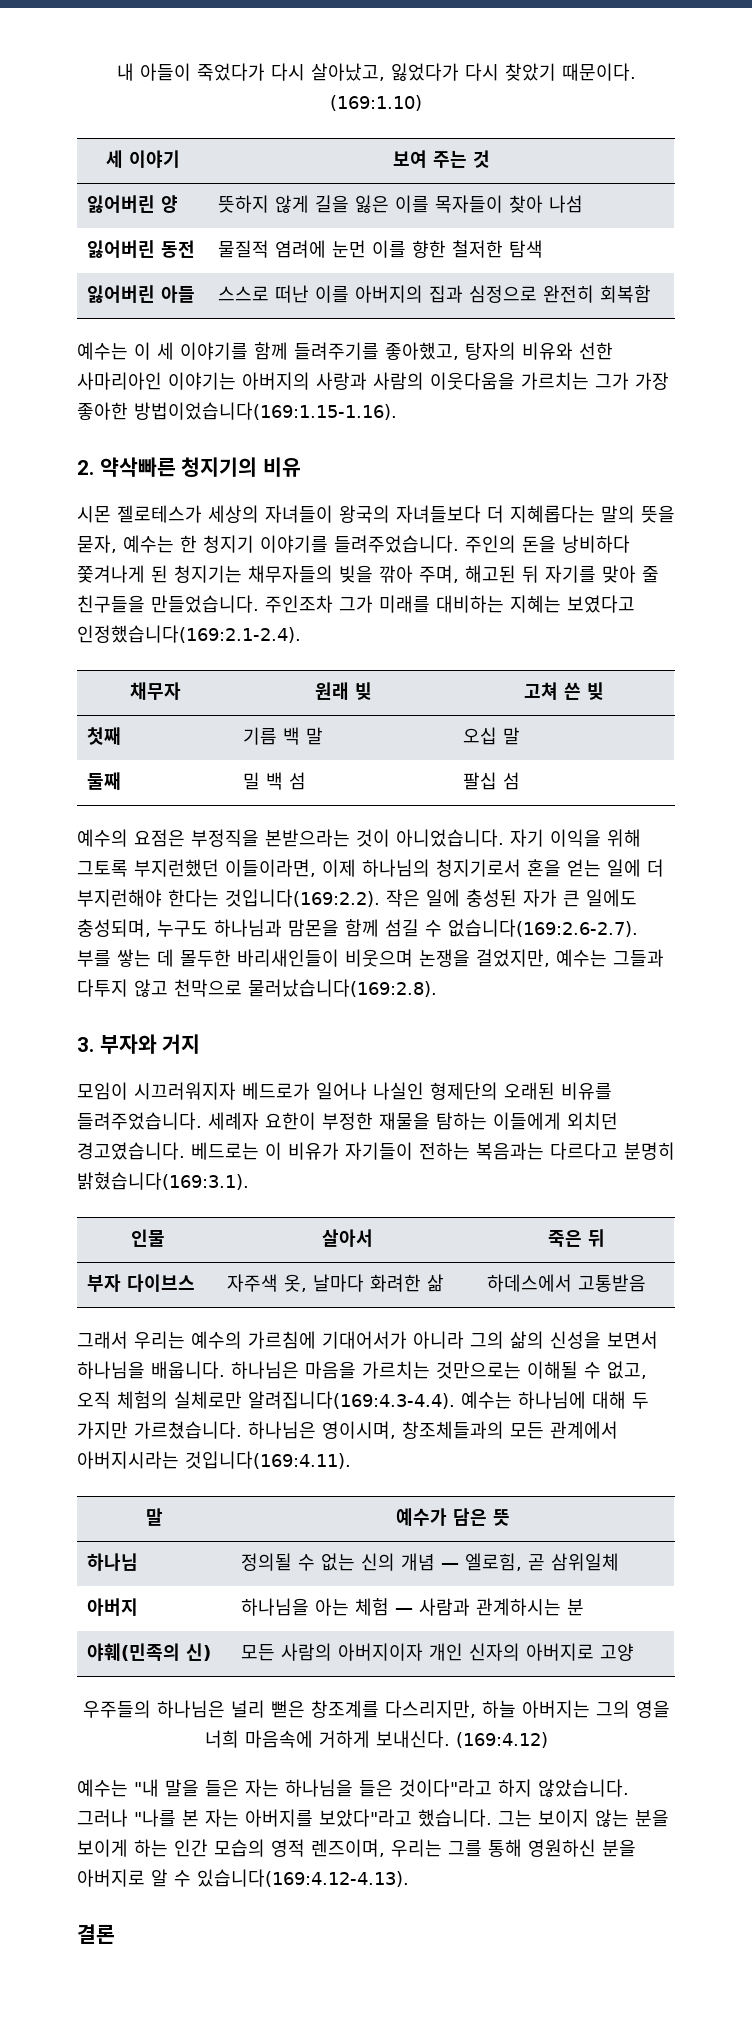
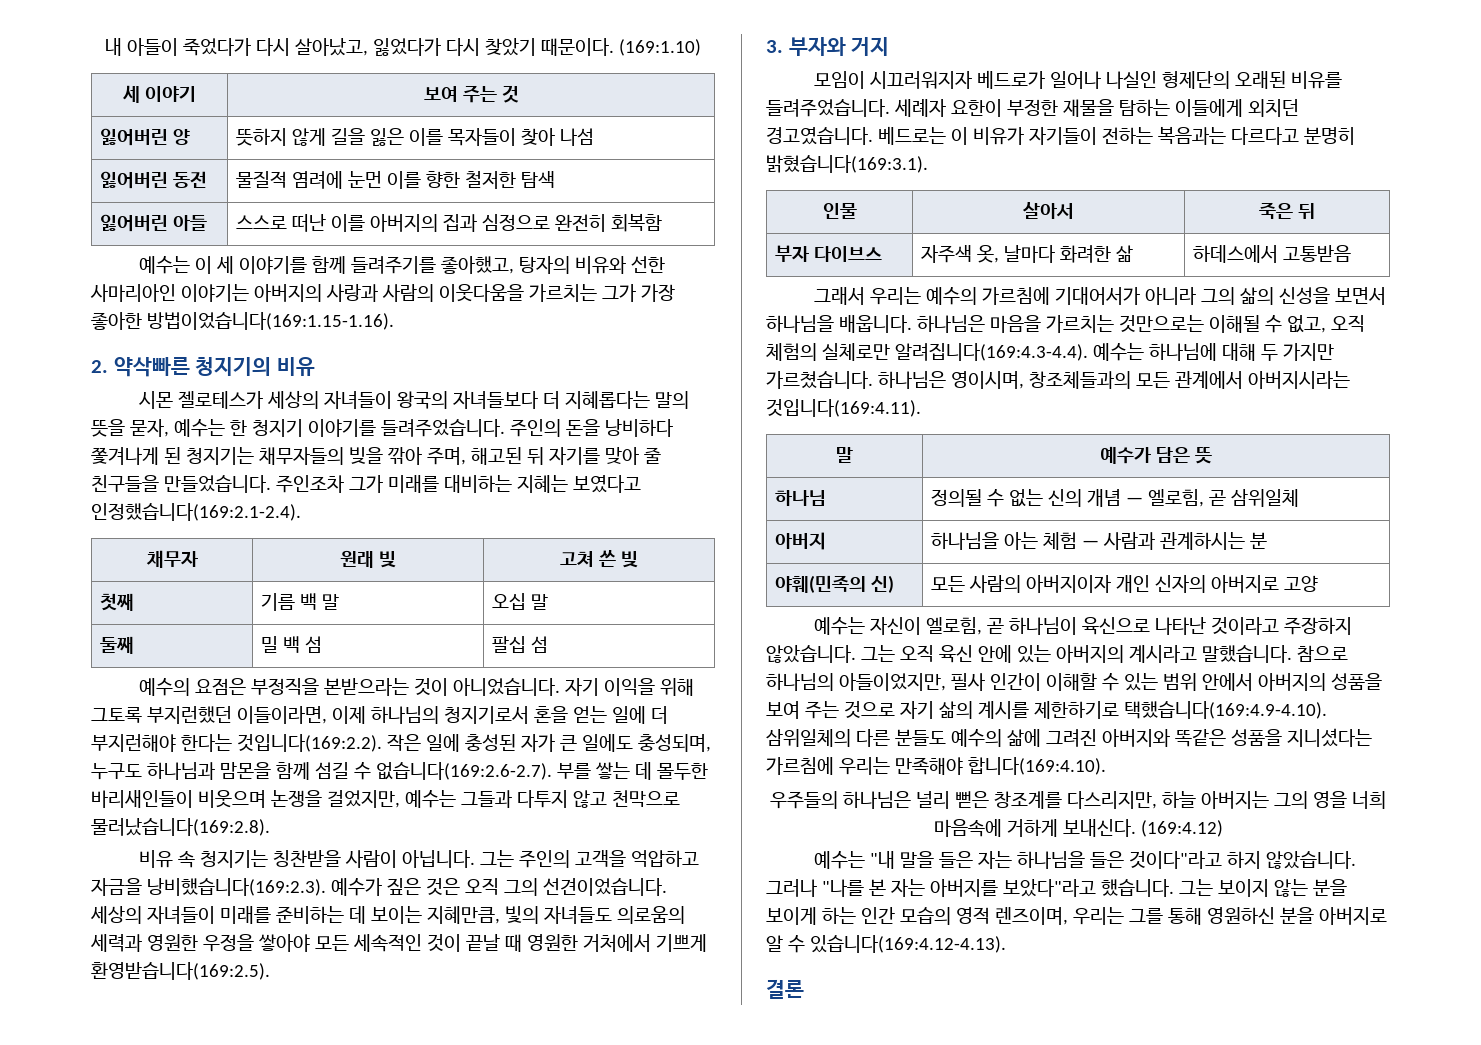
(437, 988) none -> [138,850,699,868] [91,878,667,896] [90,906,685,924] [90,934,707,952] [91,962,270,980] // 비유 속 청지기는 칭찬받을 사람이 아닙니다. 그는 주인의 고객을 억압하고 자금을 낭비했습니다(169:2.3). 예수가 짚은 것은 오직 그의 선견이었습니다. 세상의 자녀들이 미래를 준비하는 데 보이는 지혜만큼, 빛의 자녀들도 의로움의 세력과 영원한 우정을 쌓아야 모든 세속적인 것이 끝날 때 영원한 거처에서 기쁘게 환영받습니다(169:2.5).
(634, 1652) none -> [813,617,1352,635] [766,645,1348,663] [766,673,1382,691] [766,701,1327,719] [766,728,1372,747] [766,757,1106,775] // 예수는 자신이 엘로힘, 곧 하나님이 육신으로 나타난 것이라고 주장하지 않았습니다. 그는 오직 육신 안에 있는 아버지의 계시라고 말했습니다. 참으로 하나님의 아들이었지만, 필사 인간이 이해할 수 있는 범위 안에서 아버지의 성품을 보여 주는 것으로 자기 삶의 계시를 제한하기로 택했습니다(169:4.9-4.10). 삼위일체의 다른 분들도 예수의 삶에 그려진 아버지와 똑같은 성품을 지니셨다는 가르침에 우리는 만족해야 합니다(169:4.10).

